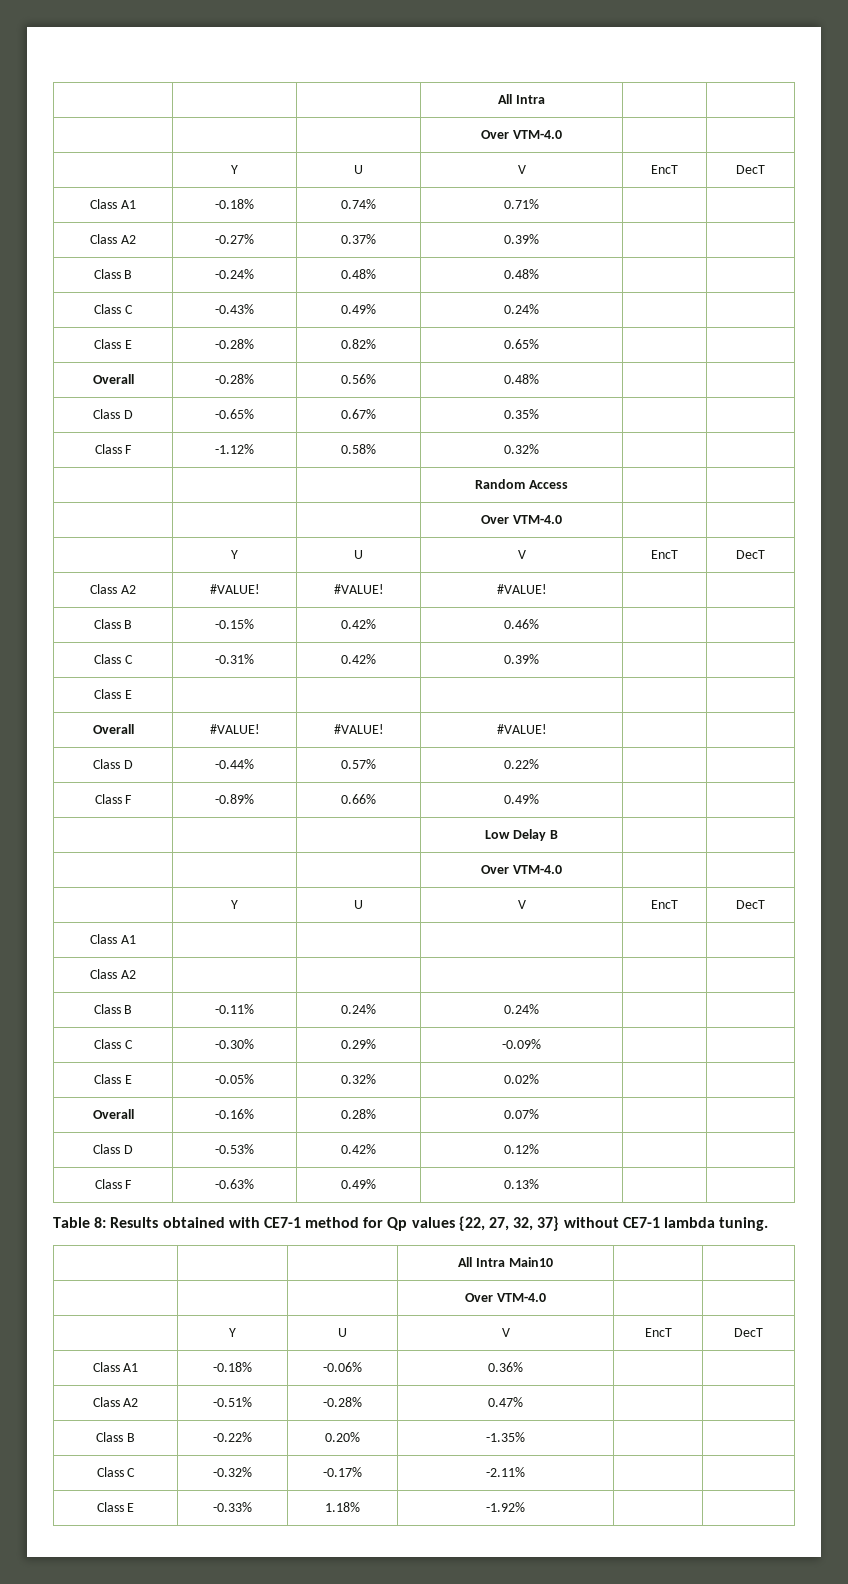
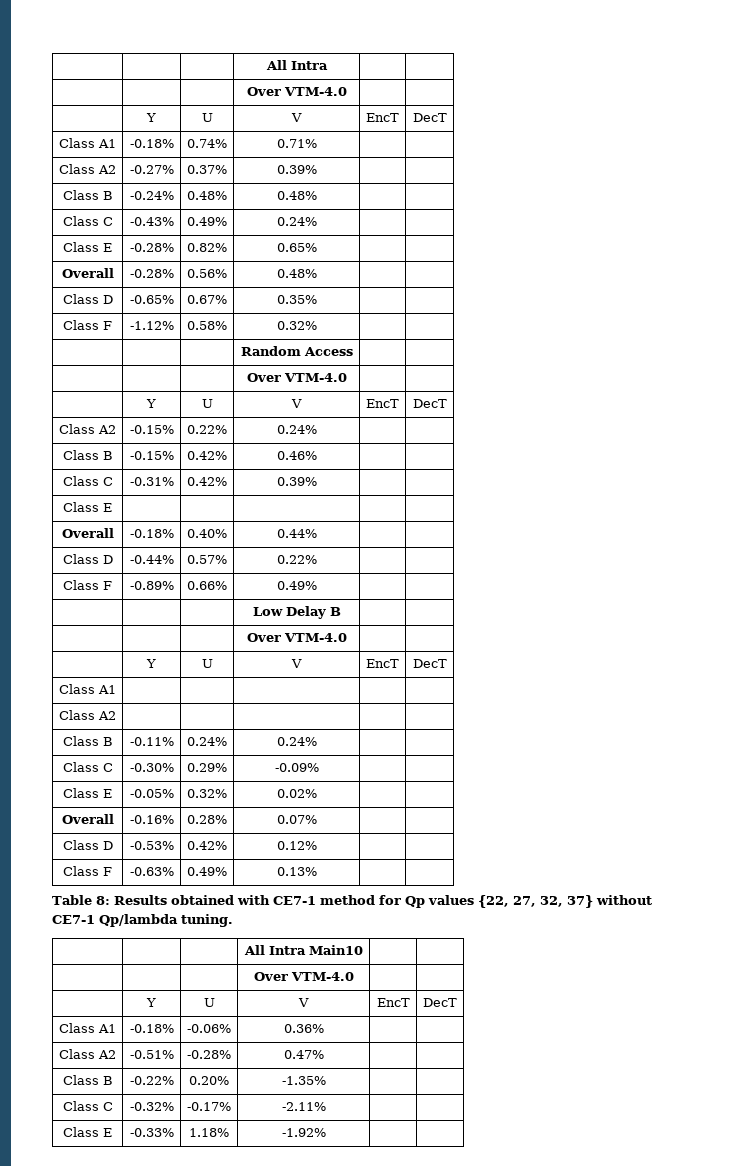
[209,584,260,594] [333,584,384,594] [496,584,547,594] #VALUE! | #VALUE! | #VALUE! -> [129,425,174,434] [187,425,227,434] [276,425,317,434] -0.15% | 0.22% | 0.24%
[209,724,260,734] [333,724,384,734] [496,724,547,734] #VALUE! | #VALUE! | #VALUE! -> [129,529,174,538] [187,529,227,538] [276,529,317,538] -0.18% | 0.40% | 0.44%
[663,1217,715,1228] lambda -> [99,914,178,927] Qp/lambda

